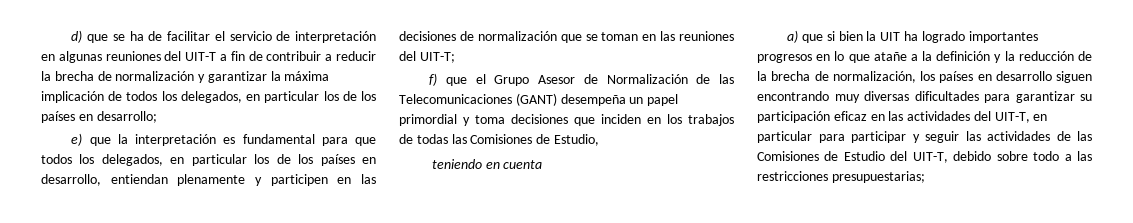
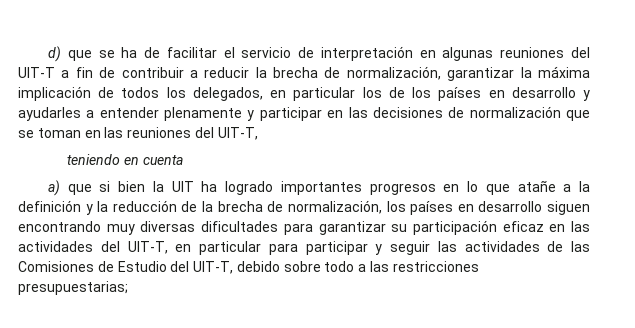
[115,71,206,83] normalización y -> [346,66,441,80] normalización,
[96,111,157,123] [71,133,376,146] [41,154,377,166] [41,174,168,186] desarrollo; // e) que la interpretación es fundamental para que todos los delegados, en particular los de los países en desarrollo, entiendan -> [511,87,590,101] [18,107,159,121] desarrollo y ayudarles a entender
[270,174,328,186] participen -> [259,107,322,121] participar
[419,52,455,63] [429,73,734,86] [399,93,679,106] [399,114,734,126] [399,134,599,146] UIT-T; // f) que el Grupo Asesor de Normalización de las Telecomunicaciones (GANT) desempeña un papel primordial y toma decisiones que inciden en los trabajos de todas las Comisiones de Estudio, -> [217,127,258,140] UIT-T,

